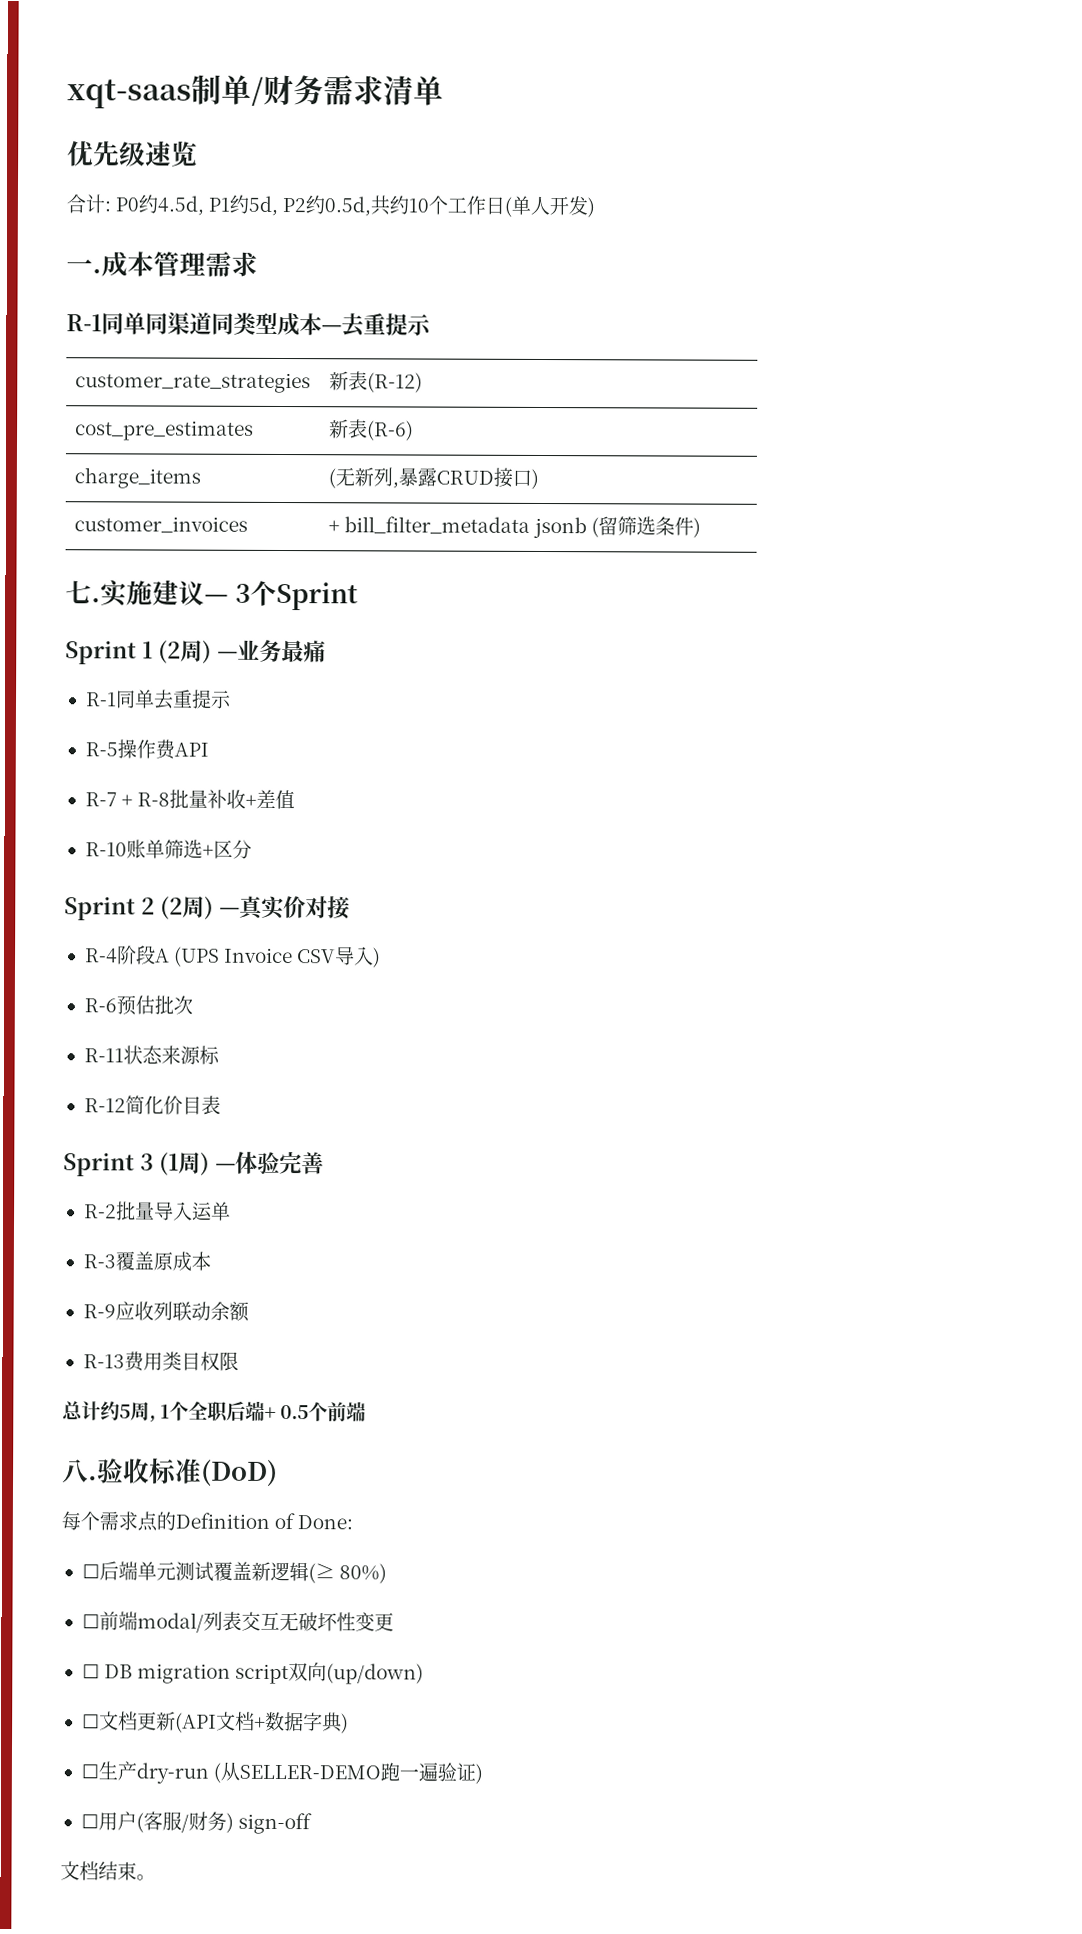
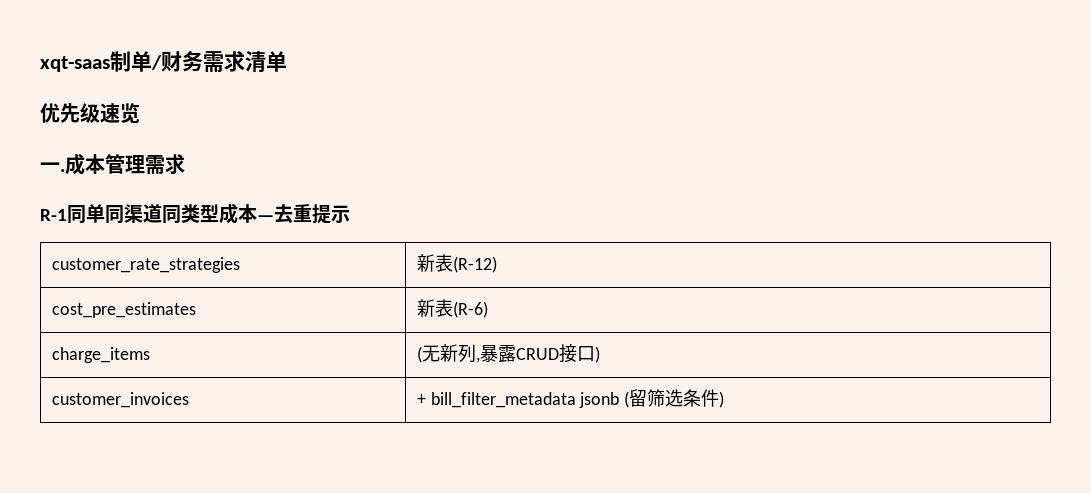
[66,194,596,218] // 合计: P0约4.5d, P1约5d, P2约0.5d,共约10个工作日(单人开发) -> (140, 113) none
[65,579,358,611] [65,639,326,665] [84,689,232,710] [84,739,209,760] [84,789,296,810] [84,839,252,859] [64,895,350,921] [84,945,382,968] [83,995,193,1016] [83,1045,220,1065] [83,1095,221,1115] [63,1151,324,1177] [83,1201,231,1221] [82,1251,211,1272] [82,1301,250,1322] [82,1351,239,1372] [62,1400,367,1423] [62,1457,278,1487] [61,1511,354,1532] [81,1561,388,1584] [81,1611,394,1633] [81,1662,425,1685] [81,1711,349,1734] [80,1761,484,1784] [80,1811,313,1835] [60,1861,156,1881] // 七.实施建议— 3个Sprint // Sprint 1 (2周) —业务最痛 // R-1同单去重提示 // R-5操作费API // R-7 + R-8批量补收+差值 // R-10账单筛选+区分 // Sprint 2 (2周) —真实价对接 // R-4阶段A (UPS Invoice CSV导入) // R-6预估批次 // R-11状态来源标 // R-12简化价目表 // Sprint 3 (1周) —体验完善 // R-2批量导入运单 // R-3覆盖原成本 // R-9应收列联动余额 // R-13费用类目权限 // 总计约5周, 1个全职后端+ 0.5个前端 // 八.验收标准(DoD) // 每个需求点的Definition of Done: // ☐后端单元测试覆盖新逻辑(≥ 80%) // ☐前端modal/列表交互无破坏性变更 // ☐ DB migration script双向(up/down) // ☐文档更新(API文档+数据字典) // ☐生产dry-run (从SELLER-DEMO跑一遍验证) // ☐用户(客服/财务) sign-off // 文档结束。 -> (725, 399) none

